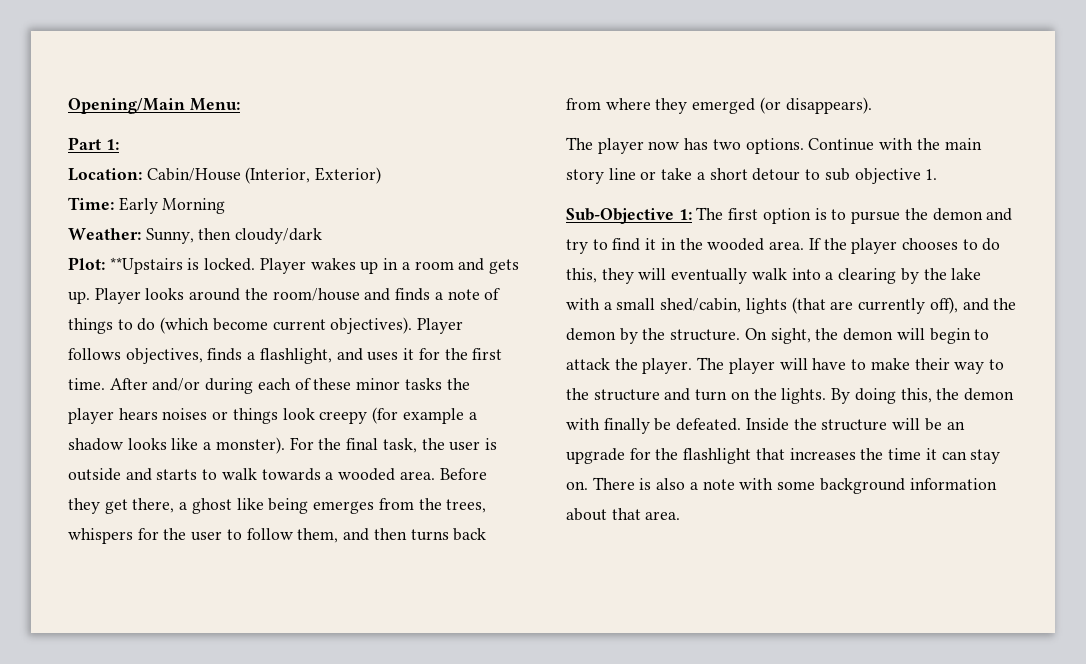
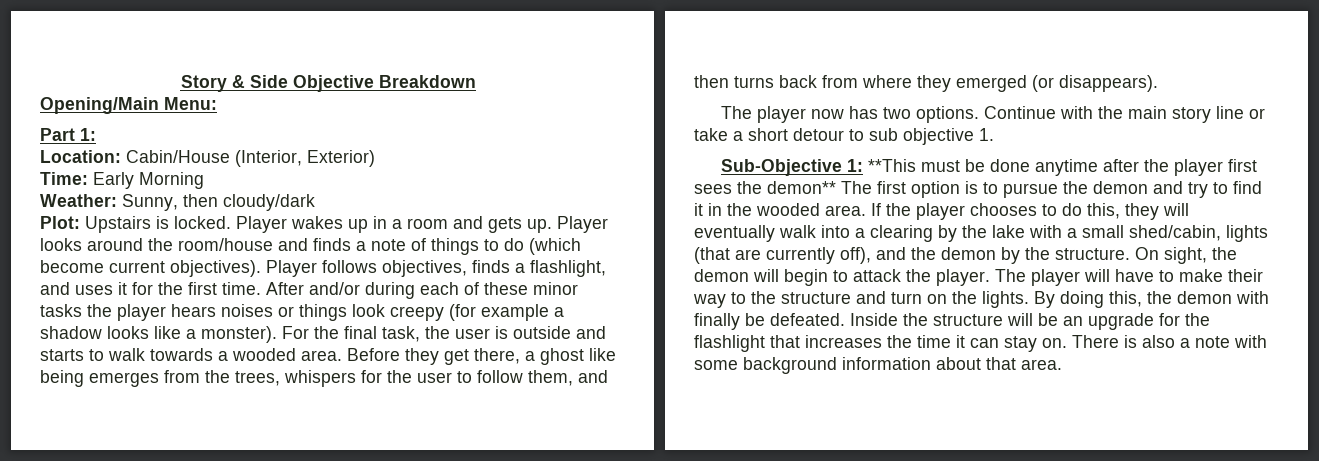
(68, 106) none -> [180,75,476,92] Story & Side Objective Breakdown //
[109,257,183,274] **Upstairs -> [85,216,151,233] Upstairs
(692, 214) none -> [868,159,1258,176] [694,181,836,194] **This must be done anytime after the player first sees the demon**

